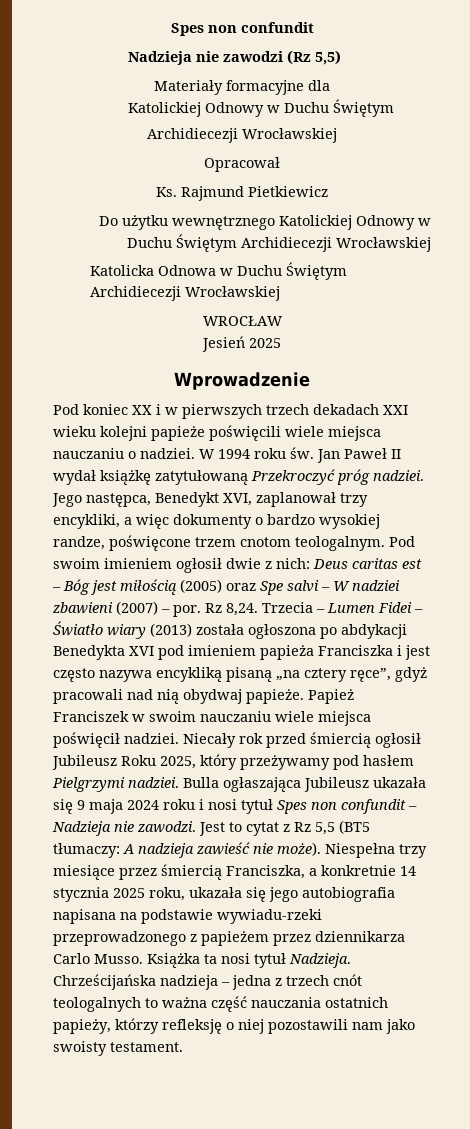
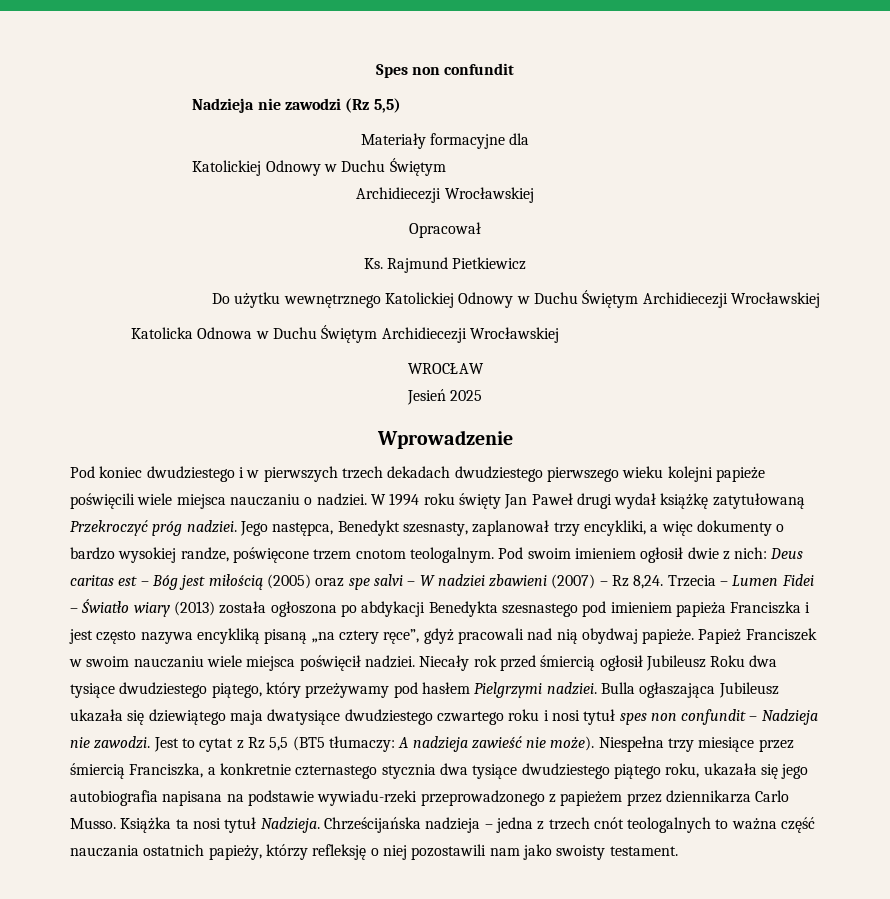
[132,405,152,415] XX -> [146,466,235,482] dwudziestego
[383,405,408,415] XXI -> [454,466,619,482] dwudziestego pierwszego
[290,447,314,459] św. -> [458,493,501,509] święty
[391,449,401,459] II -> [576,493,612,509] drugi
[223,493,252,506] XVI, -> [402,522,468,536] szesnasty,
[260,581,283,595] Spe -> [348,578,370,590] spe
[173,605,201,617] por. -> (608, 583) none
[129,646,154,656] XVI -> [501,603,578,617] szesnastego
[160,756,196,769] 2025, -> [749,655,778,667] [70,682,262,698] dwa tysiące dwudziestego piątego,
[77,799,159,814] 9 maja 2024 -> [148,709,504,725] dziewiątego maja dwatysiące dwudziestego czwartego
[277,800,307,814] Spes -> [619,713,647,725] spes
[400,866,416,876] [53,887,145,902] 14 stycznia 2025 -> [295,763,661,779] czternastego stycznia dwa tysiące dwudziestego piątego

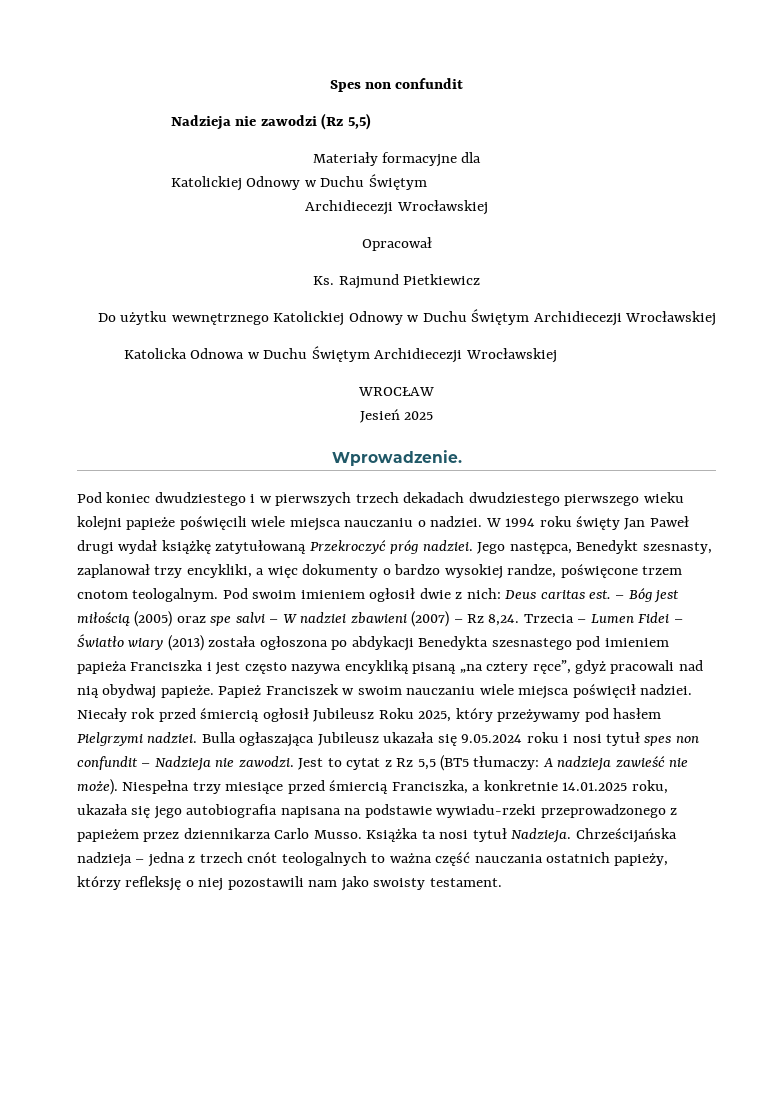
[376,430,513,449] Wprowadzenie -> [331,450,462,466] Wprowadzenie.
[118,576,138,586] est -> [589,590,612,599] est.
[749,655,778,667] [70,682,262,698] dwa tysiące dwudziestego piątego, -> [418,710,452,722] 2025,
[148,709,504,725] dziewiątego maja dwatysiące dwudziestego czwartego -> [461,734,523,743] 9.05.2024
[758,739,794,752] przez -> [287,780,325,794] przed
[295,763,661,779] czternastego stycznia dwa tysiące dwudziestego piątego -> [562,782,628,791] 14.01.2025

